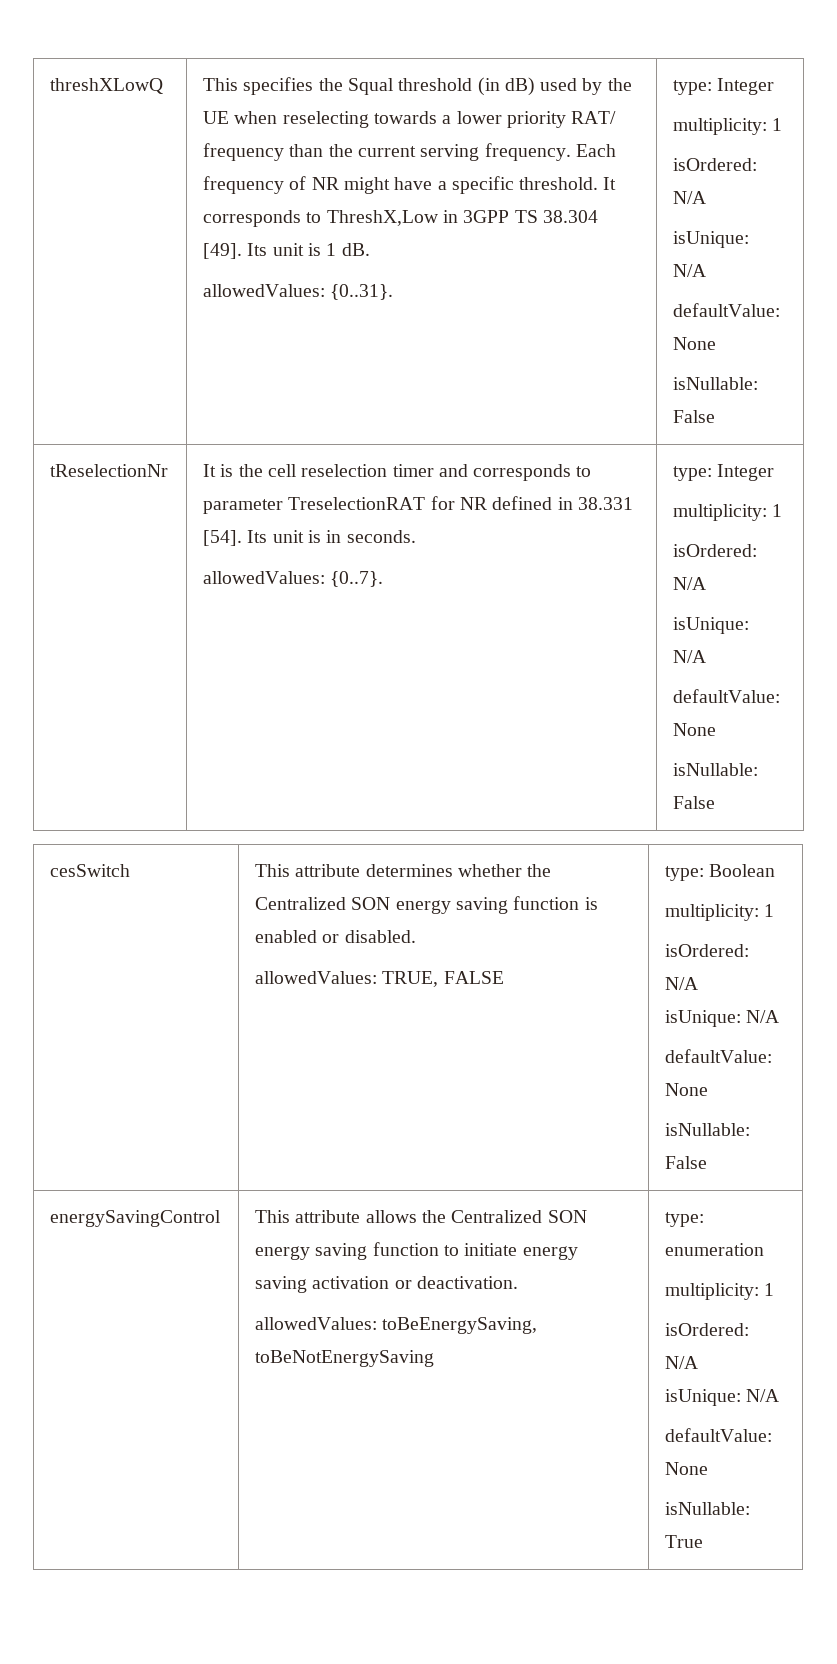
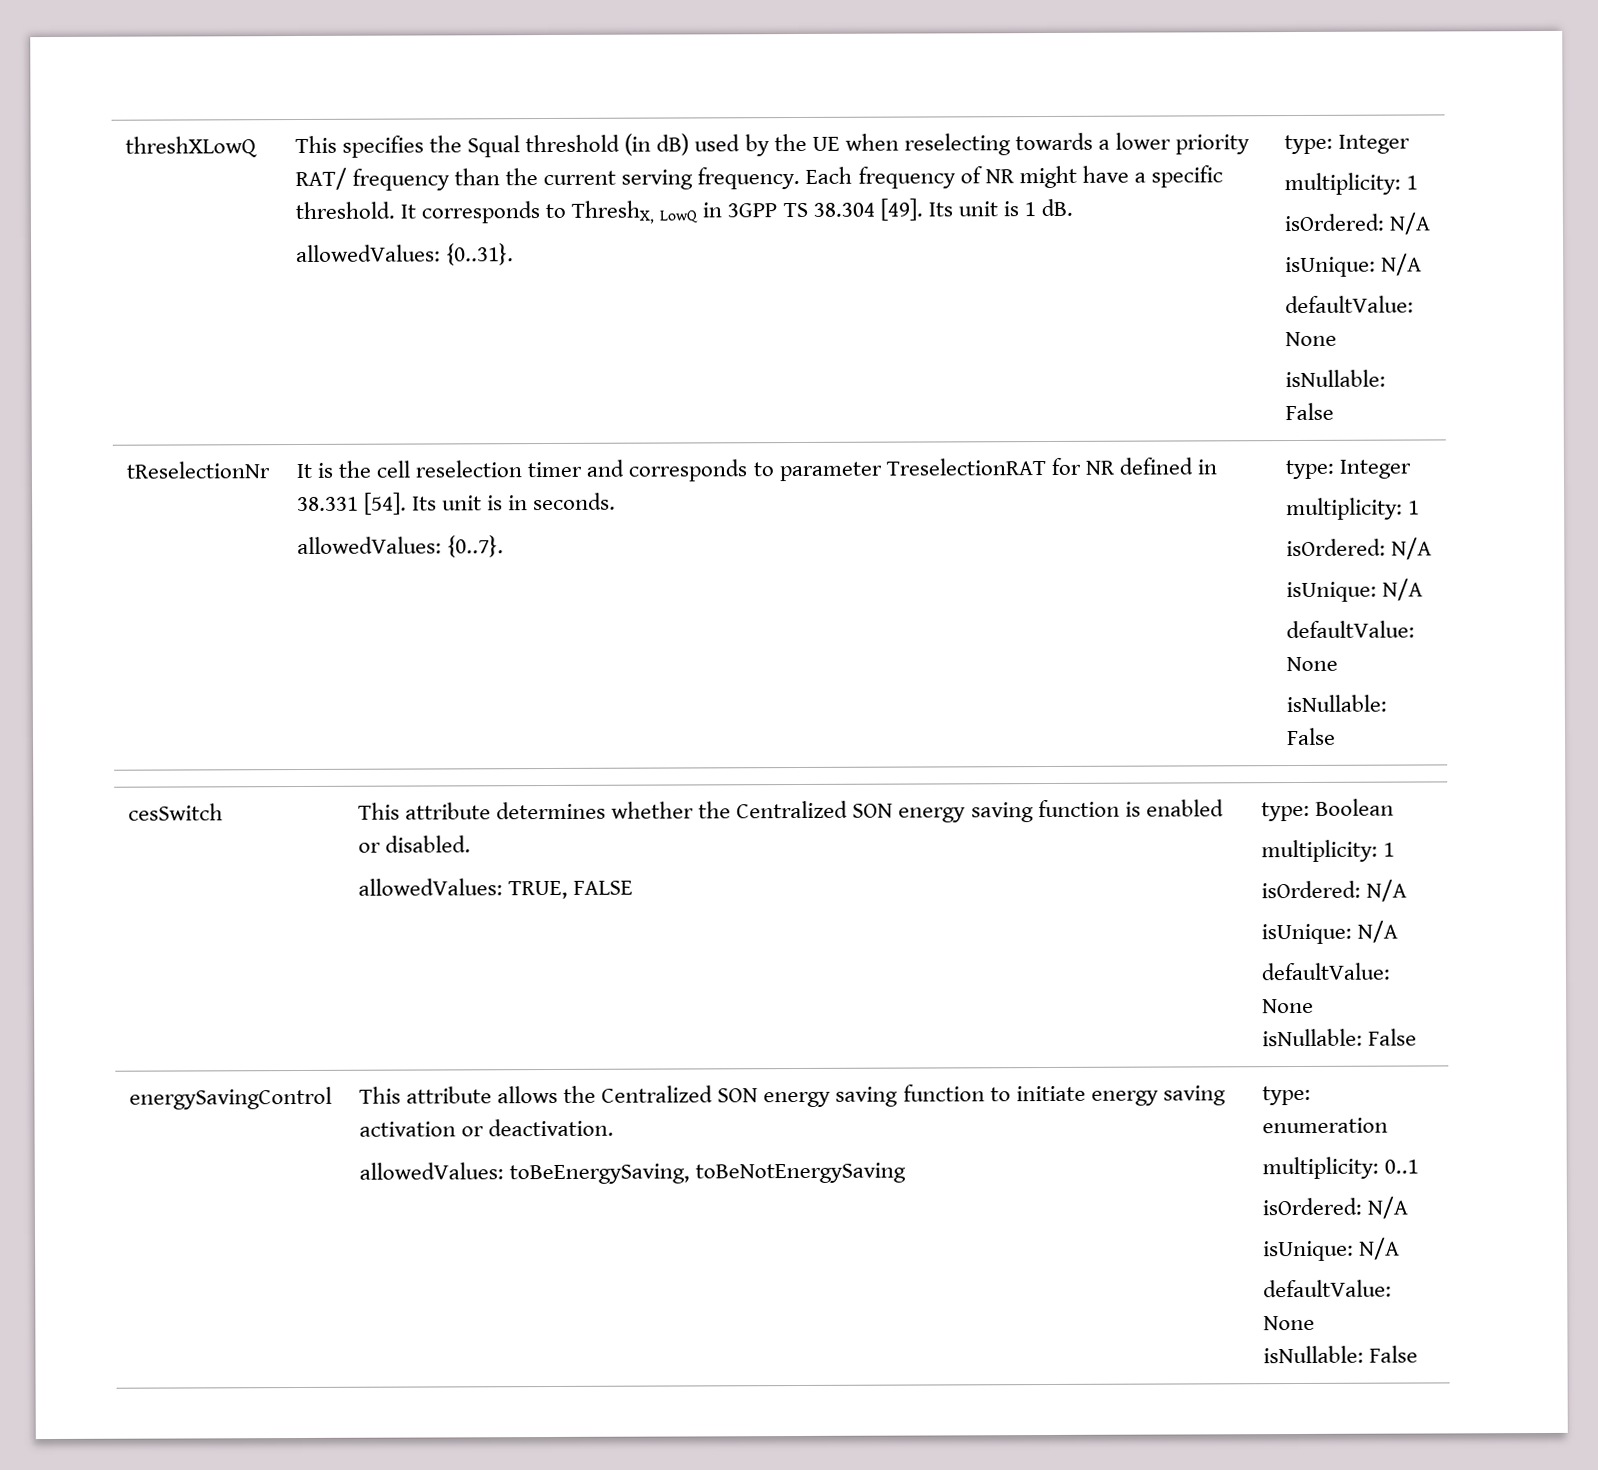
[326,210,438,226] ThreshX,Low -> [571,200,699,224] ThreshX, LowQ
[764,1283,775,1296] [665,1323,750,1336] [665,1356,699,1369] [665,1389,780,1406] [665,1428,773,1442] [665,1462,709,1475] [665,1502,751,1515] [665,1535,704,1548] 1 // isOrdered: N/A // isUnique: N/A // defaultValue: None // isNullable: True -> [1383,1159,1419,1174] [1261,1196,1408,1219] [1262,1237,1400,1262] [1262,1279,1392,1298] [1262,1315,1315,1331] [1262,1345,1418,1364] 0..1 // isOrdered: N/A // isUnique: N/A // defaultValue: None // isNullable: False

